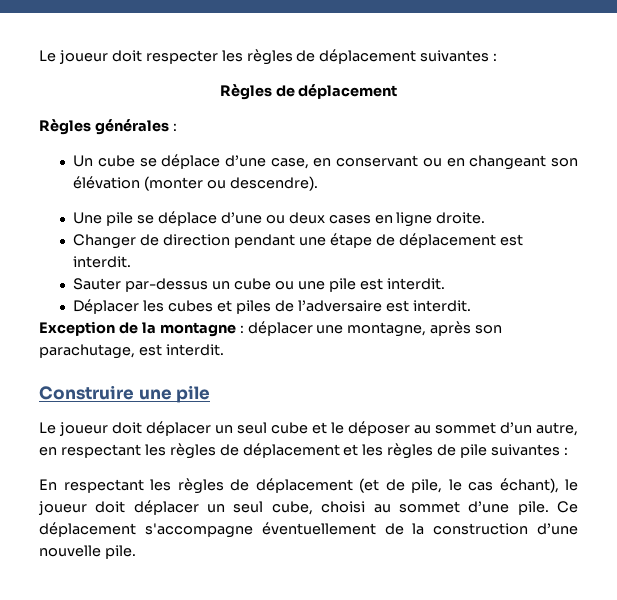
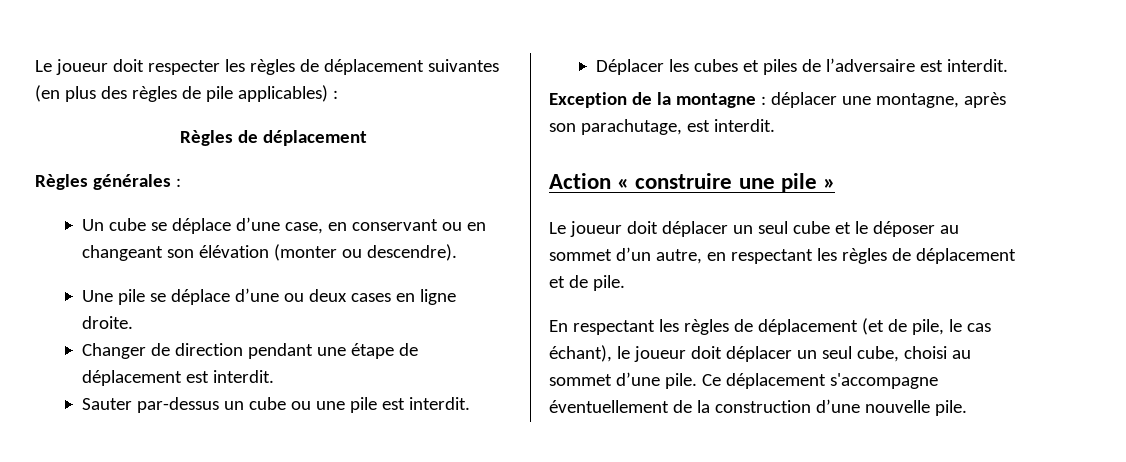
(490, 56) none -> [35,85,328,102] (en plus des règles de pile applicables)
[39,385,211,403] Construire une pile -> [549,173,836,193] Action « construire une pile »
[362,443,568,459] les règles de pile suivantes : -> [568,275,625,291] de pile.

